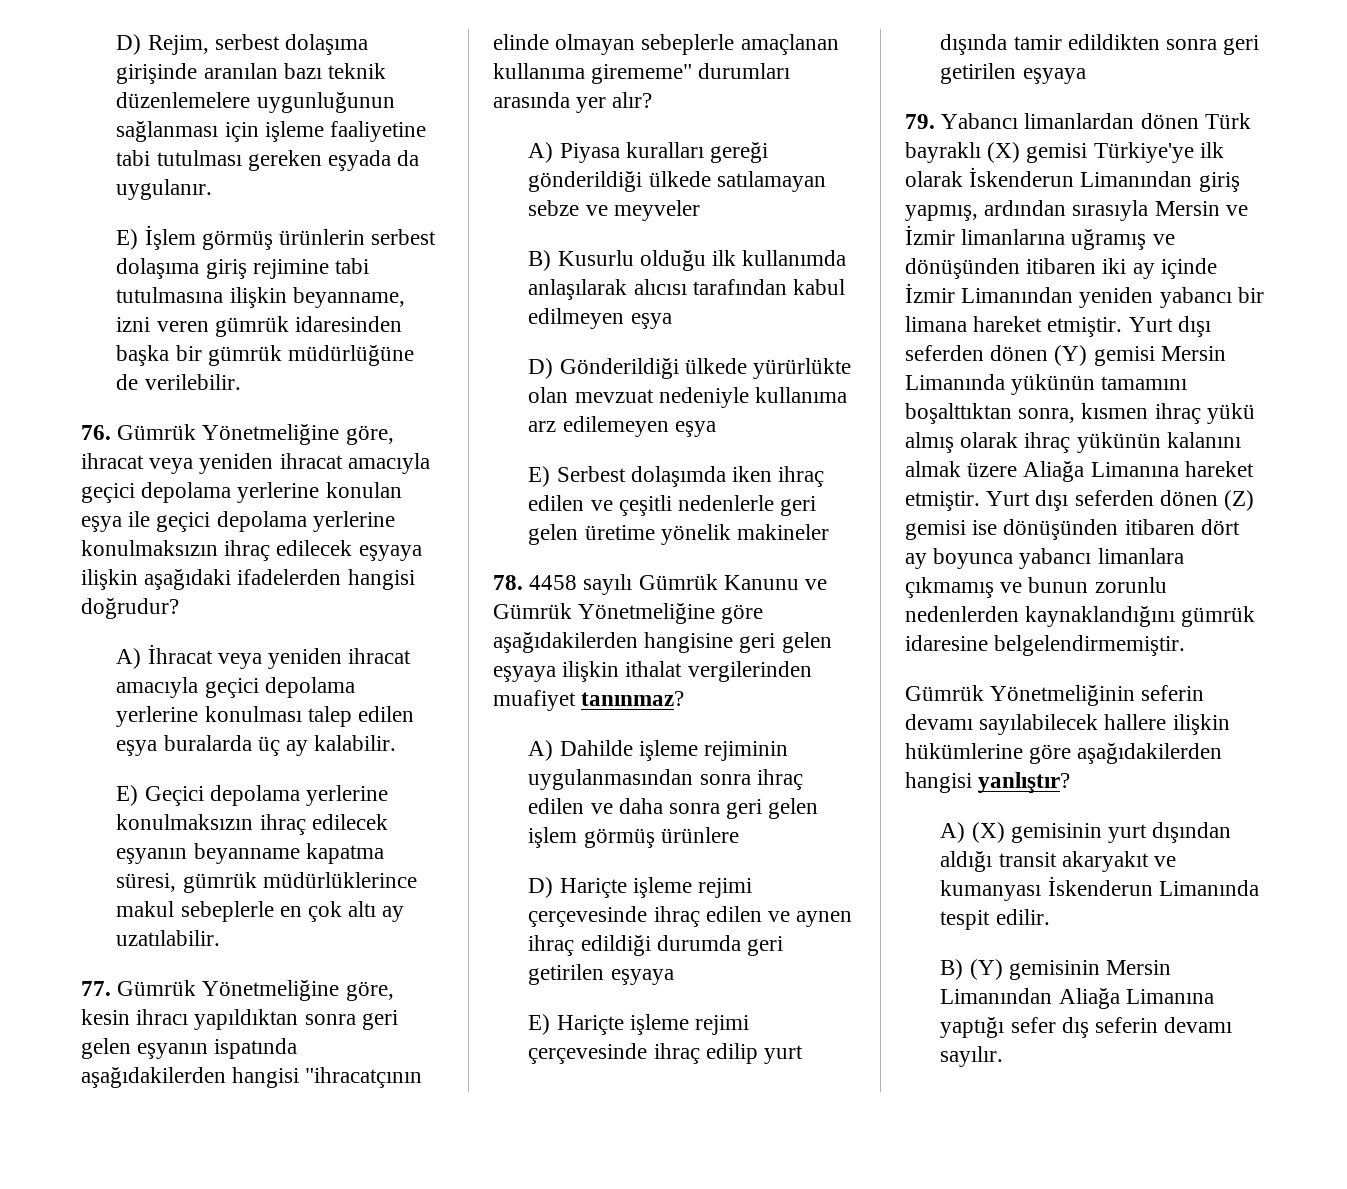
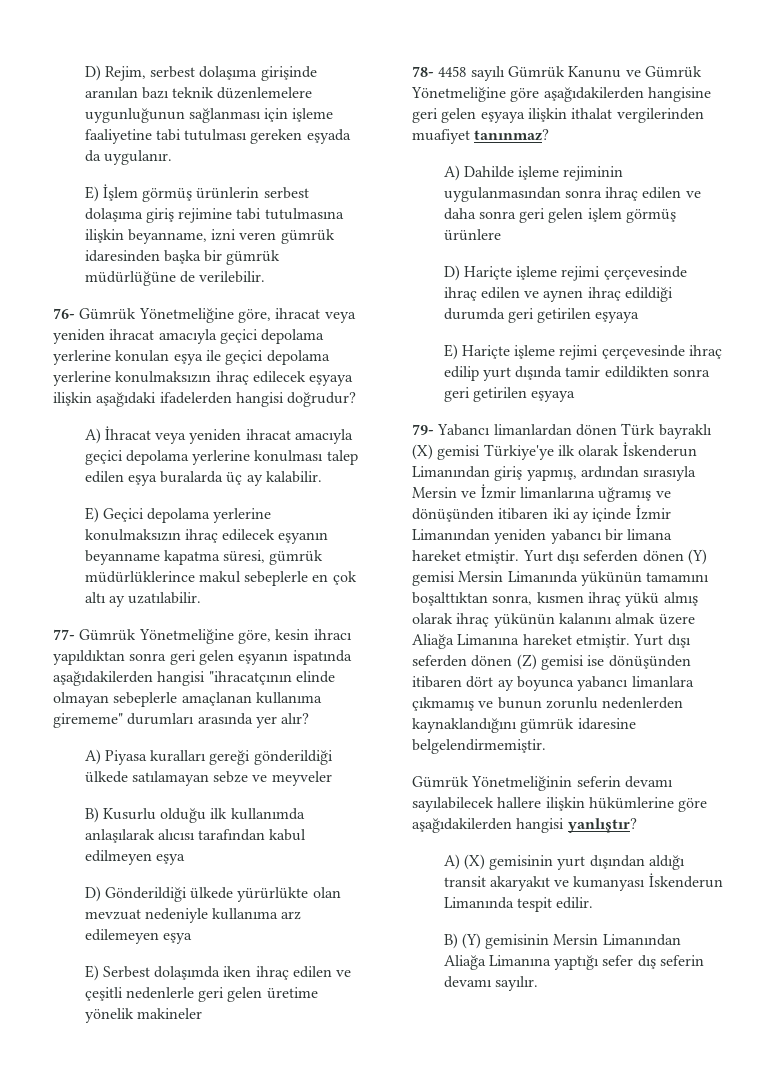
[81,425,111,440] 76. -> [53,308,75,319] 76-
[81,981,111,996] 77. -> [53,629,75,640] 77-
[493,575,523,590] 78. -> [412,66,434,77] 78-
[905,114,935,129] 79. -> [412,424,434,435] 79-

